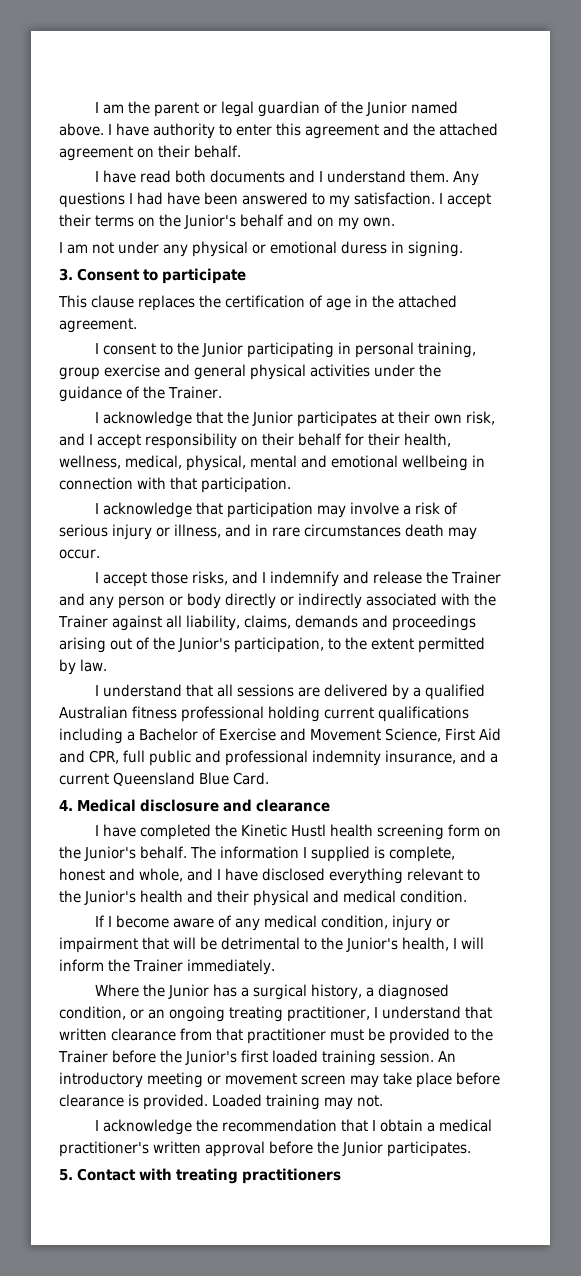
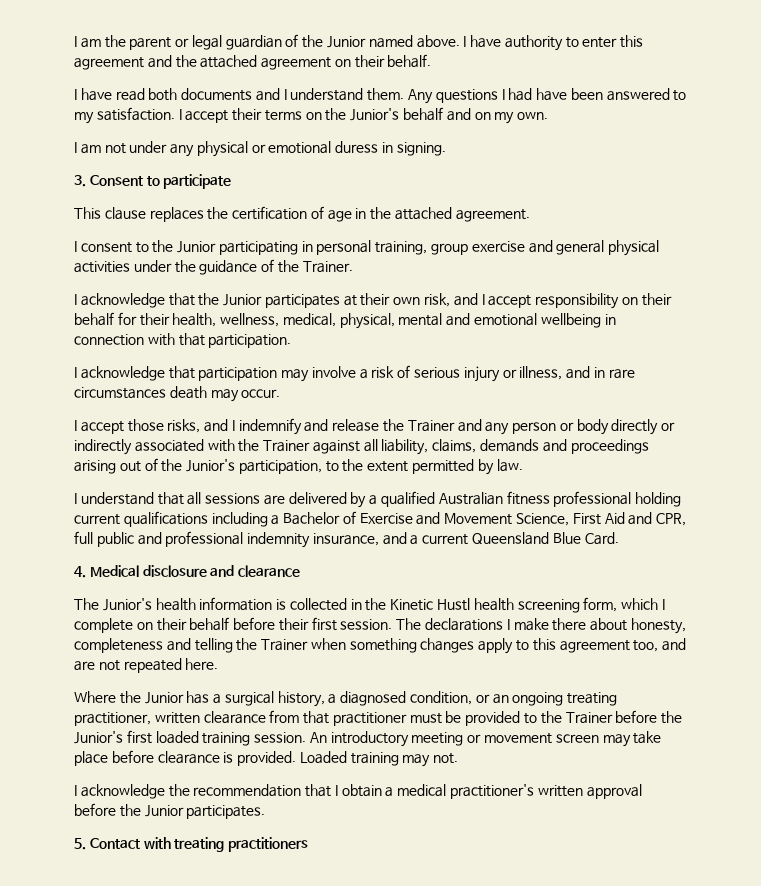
[94,824,211,840] I have completed -> [74,597,362,611] The Junior's health information is collected in
[447,824,501,837] [59,846,455,862] [59,868,480,884] [59,890,467,906] [94,915,450,931] [59,937,484,953] [59,959,275,975] form on the Junior's behalf. The information I supplied is complete, honest and whole, and I have disclosed everything relevant to the Junior's health and their physical and medical condition. // If I become aware of any medical condition, injury or impairment that will be detrimental to the Junior's health, I will inform the Trainer immediately. -> [583,597,665,612] [74,617,686,634] [74,638,687,654] [74,658,219,673] form, which I complete on their behalf before their first session. The declarations I make there about honesty, completeness and telling the Trainer when something changes apply to this agreement too, and are not repeated here.
[374,1006,492,1019] I understand that -> (151, 719) none

